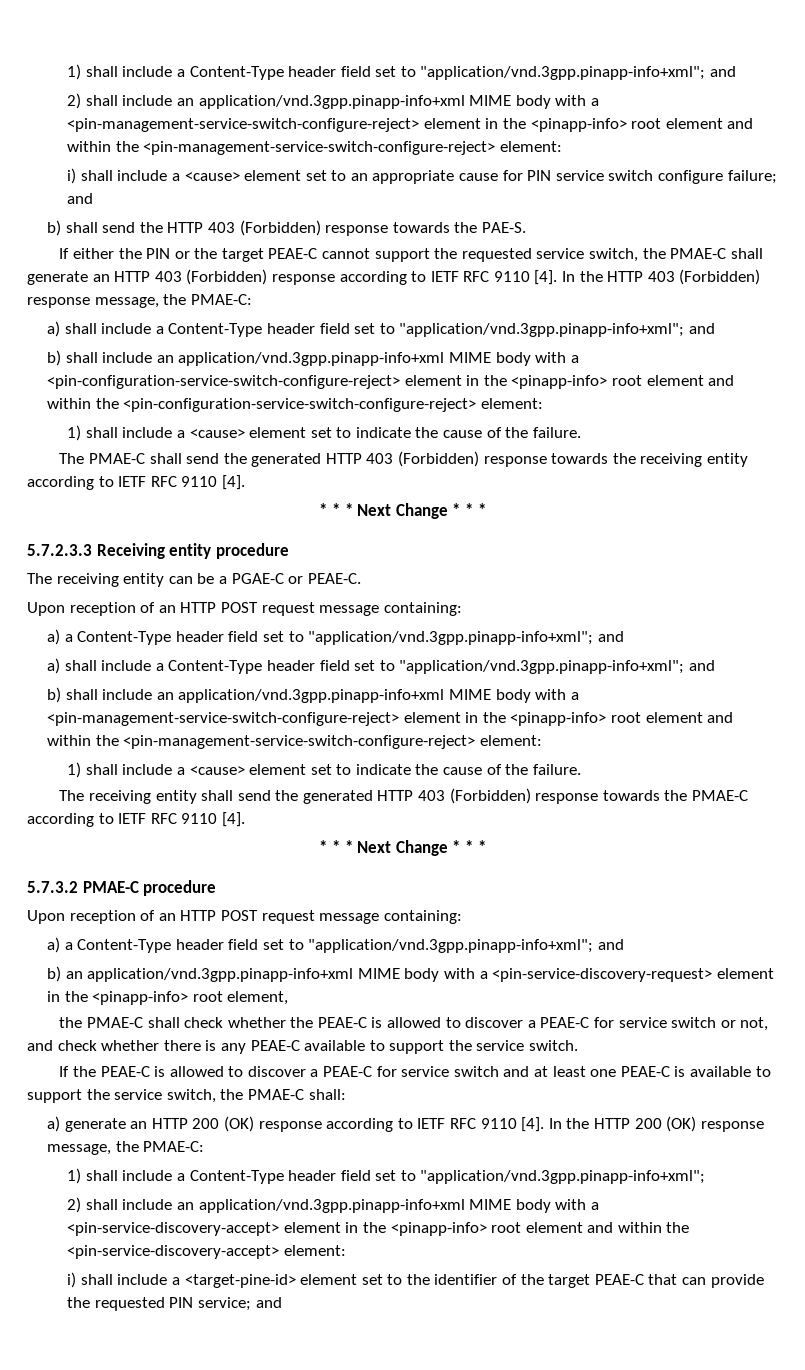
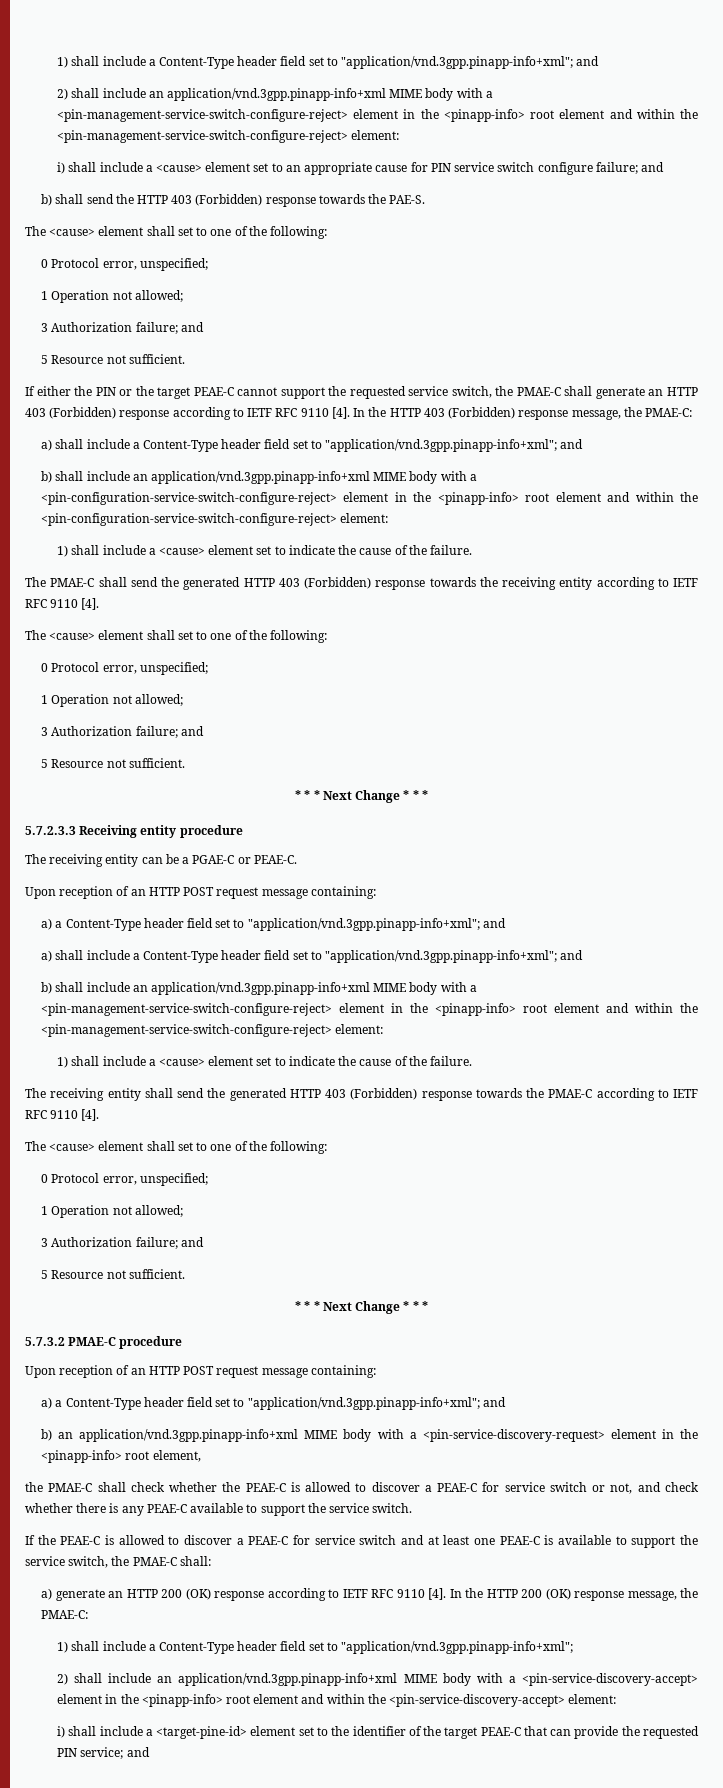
(526, 227) none -> [25,226,328,239] [41,258,208,271] [41,290,183,303] [41,322,204,334] [41,354,185,364] // The <cause> element shall set to one of the following: // 0 Protocol error, unspecified; // 1 Operation not allowed; // 3 Authorization failure; and // 5 Resource not sufficient.
(245, 482) none -> [25,630,328,643] [41,662,208,675] [41,694,183,707] [41,726,204,738] [41,758,185,768] // The <cause> element shall set to one of the following: // 0 Protocol error, unspecified; // 1 Operation not allowed; // 3 Authorization failure; and // 5 Resource not sufficient.
(245, 819) none -> [25,1141,328,1154] [41,1173,208,1186] [41,1205,183,1218] [41,1237,204,1249] [41,1269,185,1279] // The <cause> element shall set to one of the following: // 0 Protocol error, unspecified; // 1 Operation not allowed; // 3 Authorization failure; and // 5 Resource not sufficient.

